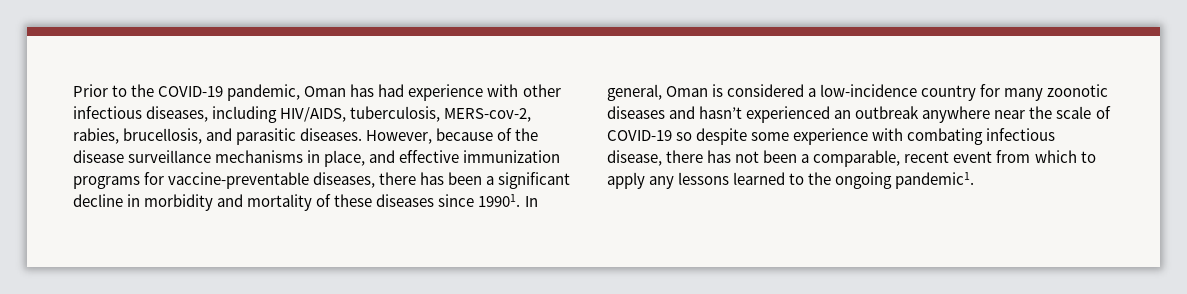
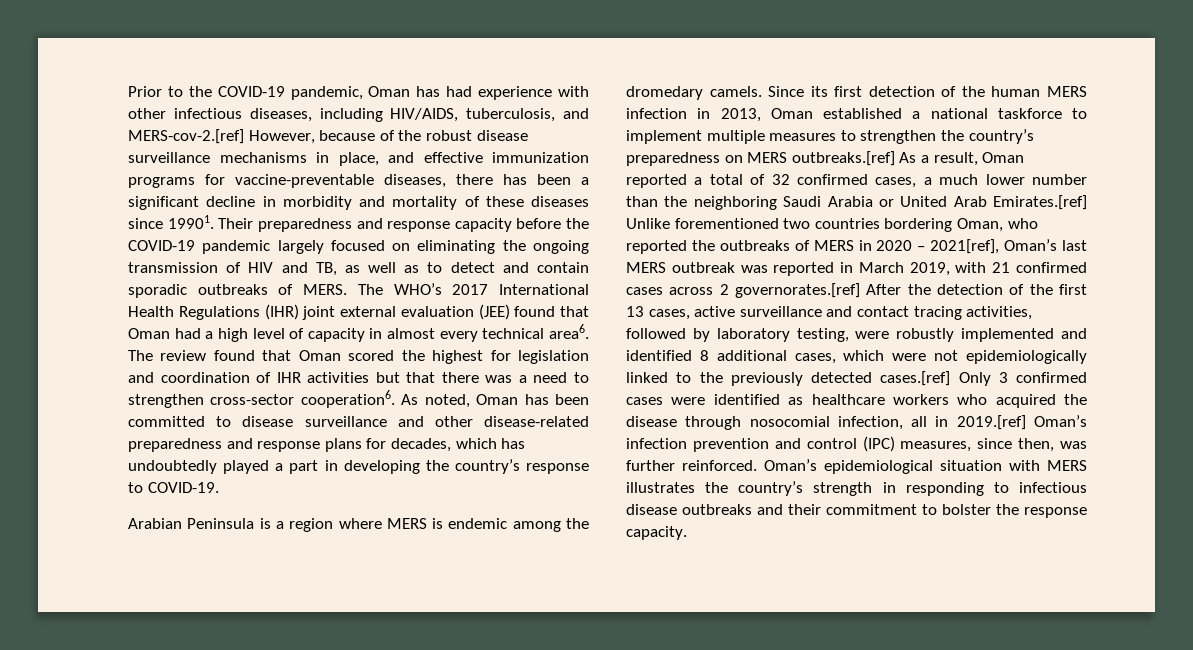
[444,108,532,122] [73,128,363,145] MERS-cov-2, rabies, brucellosis, and parasitic diseases. -> [563,108,589,119] [128,129,244,144] and MERS-cov-2.[ref]
(539, 134) none -> [425,130,472,141] robust
[524,196,538,207] [607,84,1109,101] [607,106,1111,123] [607,128,1056,145] [607,150,1096,167] [607,172,975,189] In general, Oman is considered a low-incidence country for many zoonotic diseases and hasn’t experienced an outbreak anywhere near the scale of COVID-19 so despite some experience with combating infectious disease, there has not been a comparable, recent event from which to apply any lessons learned to the ongoing pandemic1. -> [218,218,589,232] [128,240,589,254] [128,262,589,276] [128,283,589,298] [128,304,589,320] [128,324,589,342] [128,350,590,364] [128,372,589,383] [128,390,590,408] [128,416,589,427] [128,438,526,452] [128,459,589,474] [128,482,219,493] [128,518,589,532] [626,86,1087,100] [626,108,1087,122] [626,129,1034,144] [626,151,1025,166] [626,174,1087,188] [626,195,1087,210] [626,218,1038,232] [626,239,1087,254] [626,262,1087,276] [626,283,1087,298] [626,306,1033,320] [626,328,1087,342] [626,350,1087,364] [626,371,1087,386] [626,394,1087,408] [626,415,1087,430] [626,436,1087,452] [626,459,1087,474] [626,481,1087,496] [626,504,1087,518] [626,526,687,540] Their preparedness and response capacity before the COVID-19 pandemic largely focused on eliminating the ongoing transmission of HIV and TB, as well as to detect and contain sporadic outbreaks of MERS. The WHO’s 2017 International Health Regulations (IHR) joint external evaluation (JEE) found that Oman had a high level of capacity in almost every technical area6. The review found that Oman scored the highest for legislation and coordination of IHR activities but that there was a need to strengthen cross-sector cooperation6. As noted, Oman has been committed to disease surveillance and other disease-related preparedness and response plans for decades, which has undoubtedly played a part in developing the country’s response to COVID-19. // Arabian Peninsula is a region where MERS is endemic among the dromedary camels. Since its first detection of the human MERS infection in 2013, Oman established a national taskforce to implement multiple measures to strengthen the country’s preparedness on MERS outbreaks.[ref] As a result, Oman reported a total of 32 confirmed cases, a much lower number than the neighboring Saudi Arabia or United Arab Emirates.[ref] Unlike forementioned two countries bordering Oman, who reported the outbreaks of MERS in 2020 – 2021[ref], Oman’s last MERS outbreak was reported in March 2019, with 21 confirmed cases across 2 governorates.[ref] After the detection of the first 13 cases, active surveillance and contact tracing activities, followed by laboratory testing, were robustly implemented and identified 8 additional cases, which were not epidemiologically linked to the previously detected cases.[ref] Only 3 confirmed cases were identified as healthcare workers who acquired the disease through nosocomial infection, all in 2019.[ref] Oman’s infection prevention and control (IPC) measures, since then, was further reinforced. Oman’s epidemiological situation with MERS illustrates the country’s strength in responding to infectious disease outbreaks and their commitment to bolster the response capacity.

